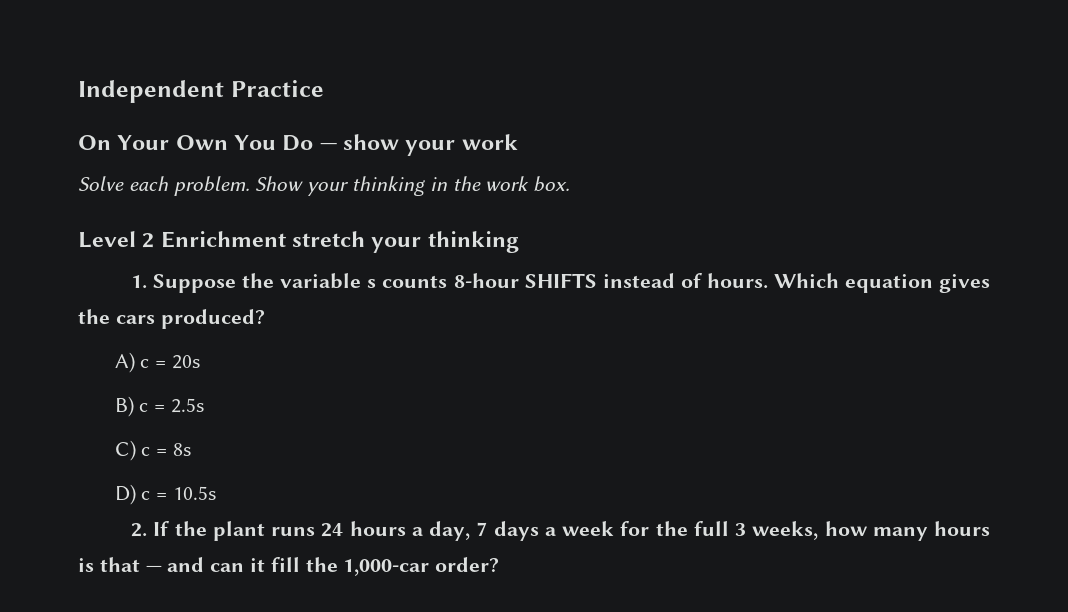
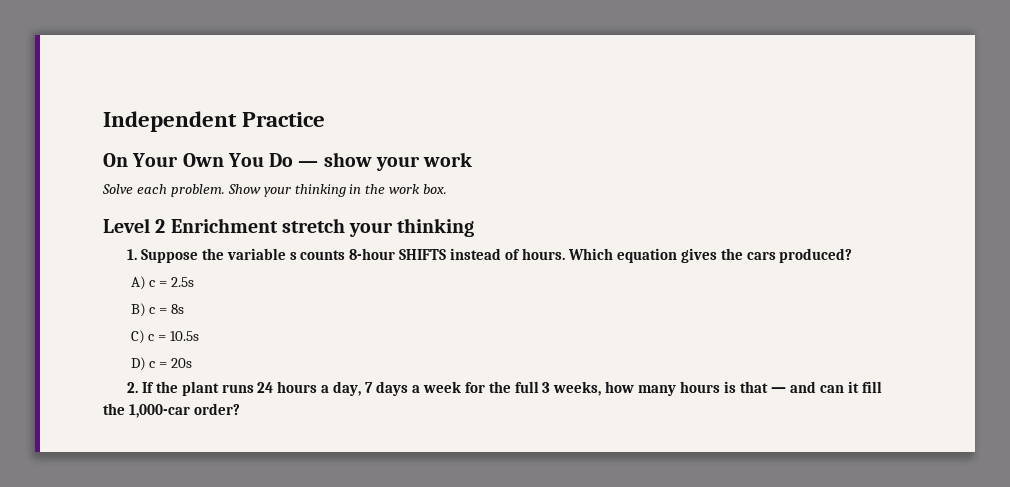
[171,355,201,369] 20s -> [171,277,195,287] 2.5s
[170,398,205,413] 2.5s -> [171,304,185,314] 8s
[172,443,192,456] 8s -> [170,331,200,341] 10.5s
[172,486,217,500] 10.5s -> [171,358,193,368] 20s

